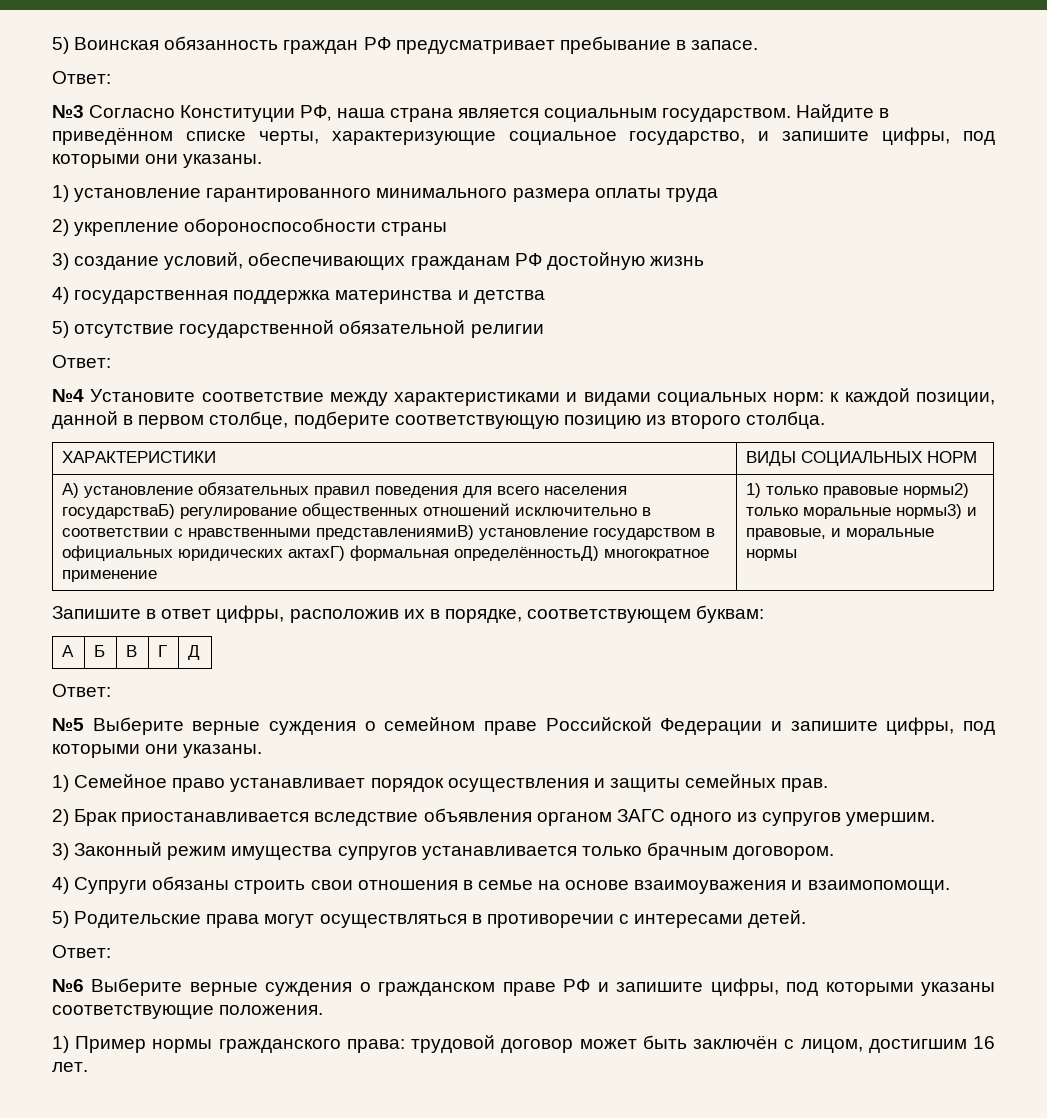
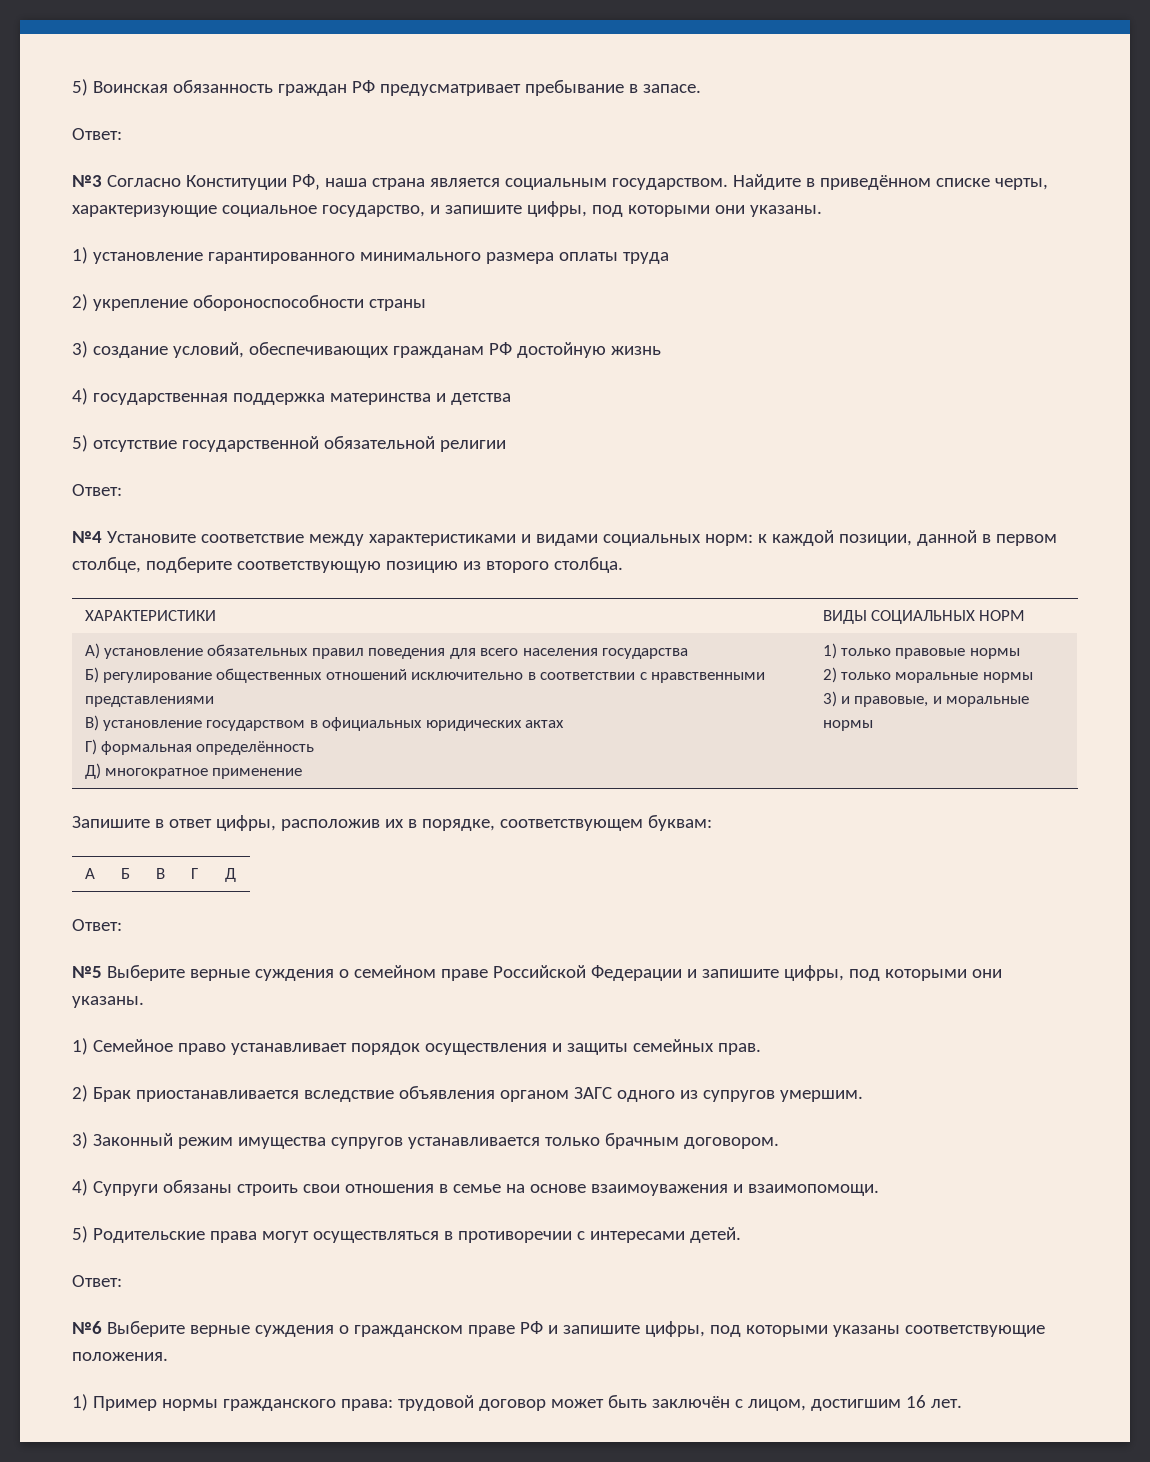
[62,504,176,519] государстваБ) -> [602,648,689,659] [84,667,99,683] государства // Б)
[316,525,475,540] представлениямиВ) -> [84,696,214,707] [84,715,99,731] представлениями // В)
[288,545,600,561] актахГ) формальная определённостьД) -> [525,720,565,728] [84,739,315,755] [84,763,101,779] актах // Г) формальная определённость // Д)
[903,483,970,498] [746,504,963,519] нормы2) только моральные нормы3) -> [969,648,1020,659] [822,667,1033,683] [822,691,837,707] нормы // 2) только моральные нормы // 3)

